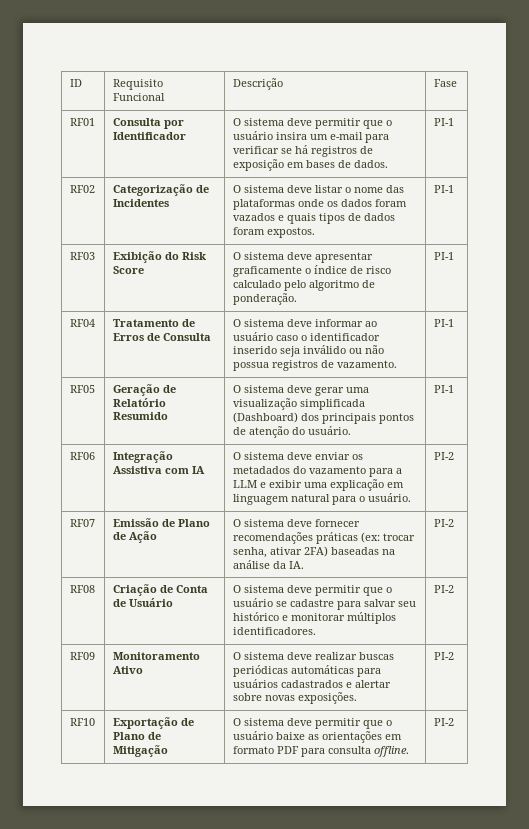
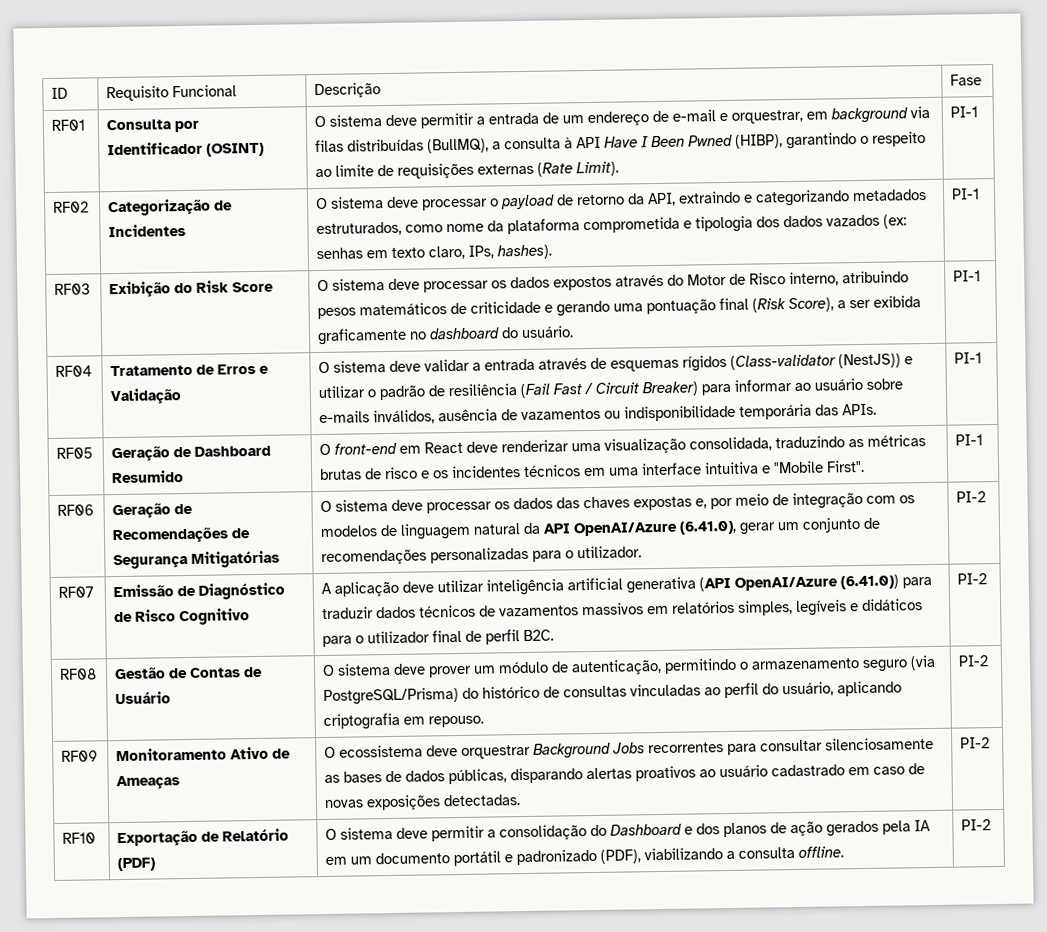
[232,118,392,129] [232,131,389,143] [232,145,373,157] [232,159,388,171] | O sistema deve permitir que o usuário insira um e-mail para verificar se há registros de exposição em bases de dados. -> [206,142,265,157] [314,105,931,129] [315,130,927,154] [315,161,620,179] (OSINT) | O sistema deve permitir a entrada de um endereço de e-mail e orquestrar, em background via filas distribuídas (BullMQ), a consulta à API Have I Been Pwned (HIBP), garantindo o respeito ao limite de requisições externas (Rate Limit).
[314,185,404,193] [232,199,407,210] [232,213,395,224] [232,227,315,238] listar o nome das plataformas onde os dados foram vazados e quais tipos de dados foram expostos. -> [422,188,928,211] [316,214,908,237] [316,244,553,260] processar o payload de retorno da API, extraindo e categorizando metadados estruturados, como nome da plataforma comprometida e tipologia dos dados vazados (ex: senhas em texto claro, IPs, hashes).
[314,252,373,263] [232,265,391,277] [232,280,375,291] [232,293,297,305] apresentar graficamente o índice de risco calculado pelo algoritmo de ponderação. -> [423,270,910,293] [317,295,922,320] [317,325,575,346] processar os dados expostos através do Motor de Risco interno, atribuindo pesos matemáticos de criticidade e gerando uma pontuação final (Risk Score), a ser exibida graficamente no dashboard do usuário.
[146,333,211,341] [232,319,377,327] [232,332,380,341] [232,345,384,357] [232,360,397,371] de Consulta | O sistema deve informar ao usuário caso o identificador inserido seja inválido ou não possua registros de vazamento. -> [259,365,270,374] [110,388,183,405] [318,353,914,374] [318,377,904,401] [319,403,878,425] e Validação | O sistema deve validar a entrada através de esquemas rígidos (Class-validator (NestJS)) e utilizar o padrão de resiliência (Fail Fast / Circuit Breaker) para informar ao usuário sobre e-mails inválidos, ausência de vazamentos ou indisponibilidade temporária das APIs.
[112,398,166,407] Relatório -> [194,445,272,457] Dashboard
[243,385,369,396] [232,398,365,410] [232,412,414,424] [232,426,351,438] [433,385,454,393] [69,452,95,460] [112,451,173,463] [112,466,205,474] [232,452,363,460] [232,466,402,477] [232,479,404,491] [232,493,411,505] sistema deve gerar uma visualização simplificada (Dashboard) dos principais pontos de atenção do usuário. | PI-1 // RF06 | Integração Assistiva com IA | O sistema deve enviar os metadados do vazamento para a LLM e exibir uma explicação em linguagem natural para o usuário. -> [334,434,927,455] [320,459,866,481] [955,434,984,446] [57,504,95,516] [112,503,194,519] [112,527,252,544] [113,550,281,570] [320,491,916,514] [320,517,881,540] [321,545,643,566] front-end em React deve renderizar uma visualização consolidada, traduzindo as métricas brutas de risco e os incidentes técnicos em uma interface intuitiva e "Mobile First". | PI-1 // RF06 | Geração de Recomendações de Segurança Mitigatórias | O sistema deve processar os dados das chaves expostas e, por meio de integração com os modelos de linguagem natural da API OpenAI/Azure (6.41.0), gerar um conjunto de recomendações personalizadas para o utilizador.
[177,519,210,527] [112,531,157,543] [232,519,360,527] [232,532,415,544] [232,546,395,558] [232,560,304,569] Plano de Ação | O sistema deve fornecer recomendações práticas (ex: trocar senha, ativar 2FA) baseadas na análise da IA. -> [198,582,286,600] [114,608,251,626] [321,574,933,597] [322,598,924,620] [322,629,555,647] Diagnóstico de Risco Cognitivo | A aplicação deve utilizar inteligência artificial generativa (API OpenAI/Azure (6.41.0)) para traduzir dados técnicos de vazamentos massivos em relatórios simples, legíveis e didáticos para o utilizador final de perfil B2C.
[112,584,208,596] Criação de Conta -> [114,667,242,680] Gestão de Contas
[314,585,392,596] [232,598,416,610] [232,612,396,624] [232,627,316,635] permitir que o usuário se cadastre para salvar seu histórico e monitorar múltiplos identificadores. -> [428,654,937,678] [323,680,903,705] [323,712,485,730] prover um módulo de autenticação, permitindo o armazenamento seguro (via PostgreSQL/Prisma) do histórico de consultas vinculadas ao perfil do usuário, aplicando criptografia em repouso.
[232,652,394,660] [232,665,381,677] [232,679,391,688] [232,692,357,704] | O sistema deve realizar buscas periódicas automáticas para usuários cadastrados e alertar sobre novas exposições. -> [272,748,292,759] [116,775,181,790] [324,736,935,759] [324,763,926,785] [324,794,522,811] de Ameaças | O ecossistema deve orquestrar Background Jobs recorrentes para consultar silenciosamente as bases de dados públicas, disparando alertas proativos ao usuário cadastrado em caso de novas exposições detectadas.
[112,732,161,740] [112,745,168,757] [232,718,392,729] [232,731,402,743] [232,746,325,757] Plano de Mitigação | O sistema deve permitir que o usuário baixe as orientações em formato PDF para -> [222,828,290,842] [117,857,156,872] [325,819,932,842] [325,847,736,867] Relatório (PDF) | O sistema deve permitir a consolidação do Dashboard e dos planos de ação gerados pela IA em um documento portátil e padronizado (PDF), viabilizando a

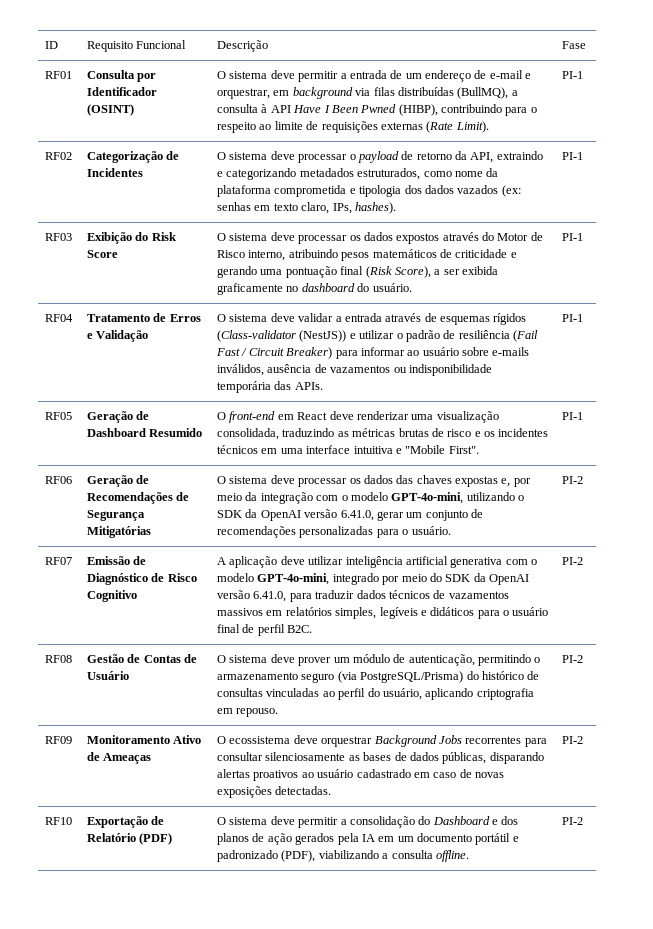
[786,132,858,150] garantindo -> [441,104,528,116] contribuindo para
[772,494,790,506] de -> [245,492,258,501] da
[899,495,916,504] [320,520,738,540] os modelos de linguagem natural da API OpenAI/Azure (6.41.0), -> [341,492,525,504] [217,509,374,521] o modelo GPT-4o-mini, utilizando o SDK da OpenAI versão 6.41.0,
[577,545,643,559] utilizador. -> [411,526,451,535] usuário.
[699,574,900,592] (API OpenAI/Azure (6.41.0)) -> [505,559,538,565] [217,573,530,585] [217,590,287,602] com o modelo GPT-4o-mini, integrado por meio do SDK da OpenAI versão 6.41.0,
[367,630,431,644] utilizador -> [512,607,549,616] usuário

